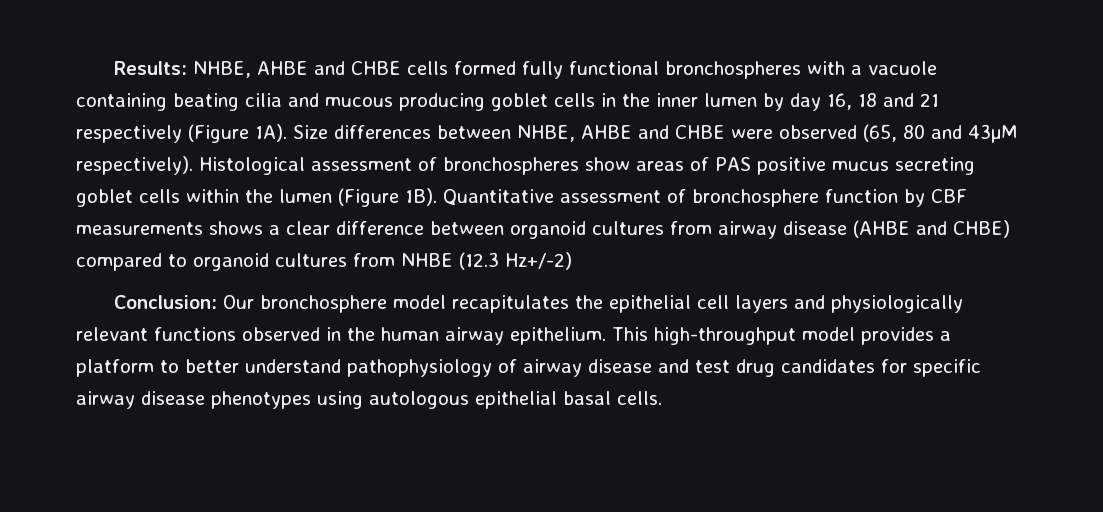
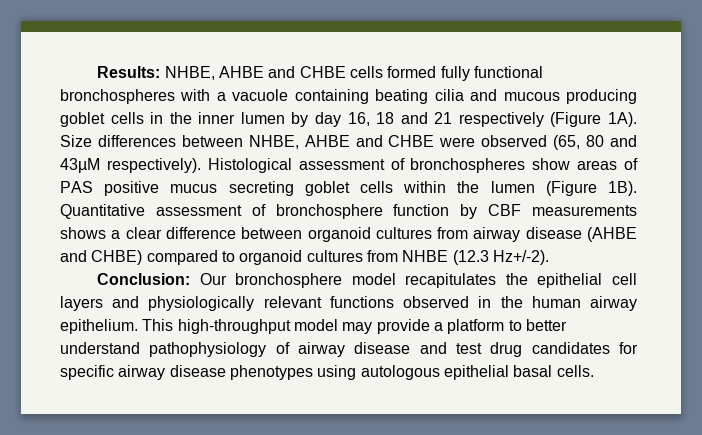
[505,252,572,270] Hz+/-2) -> [492,250,549,265] Hz+/-2).
[861,327,934,345] provides -> [342,319,430,334] may provide

